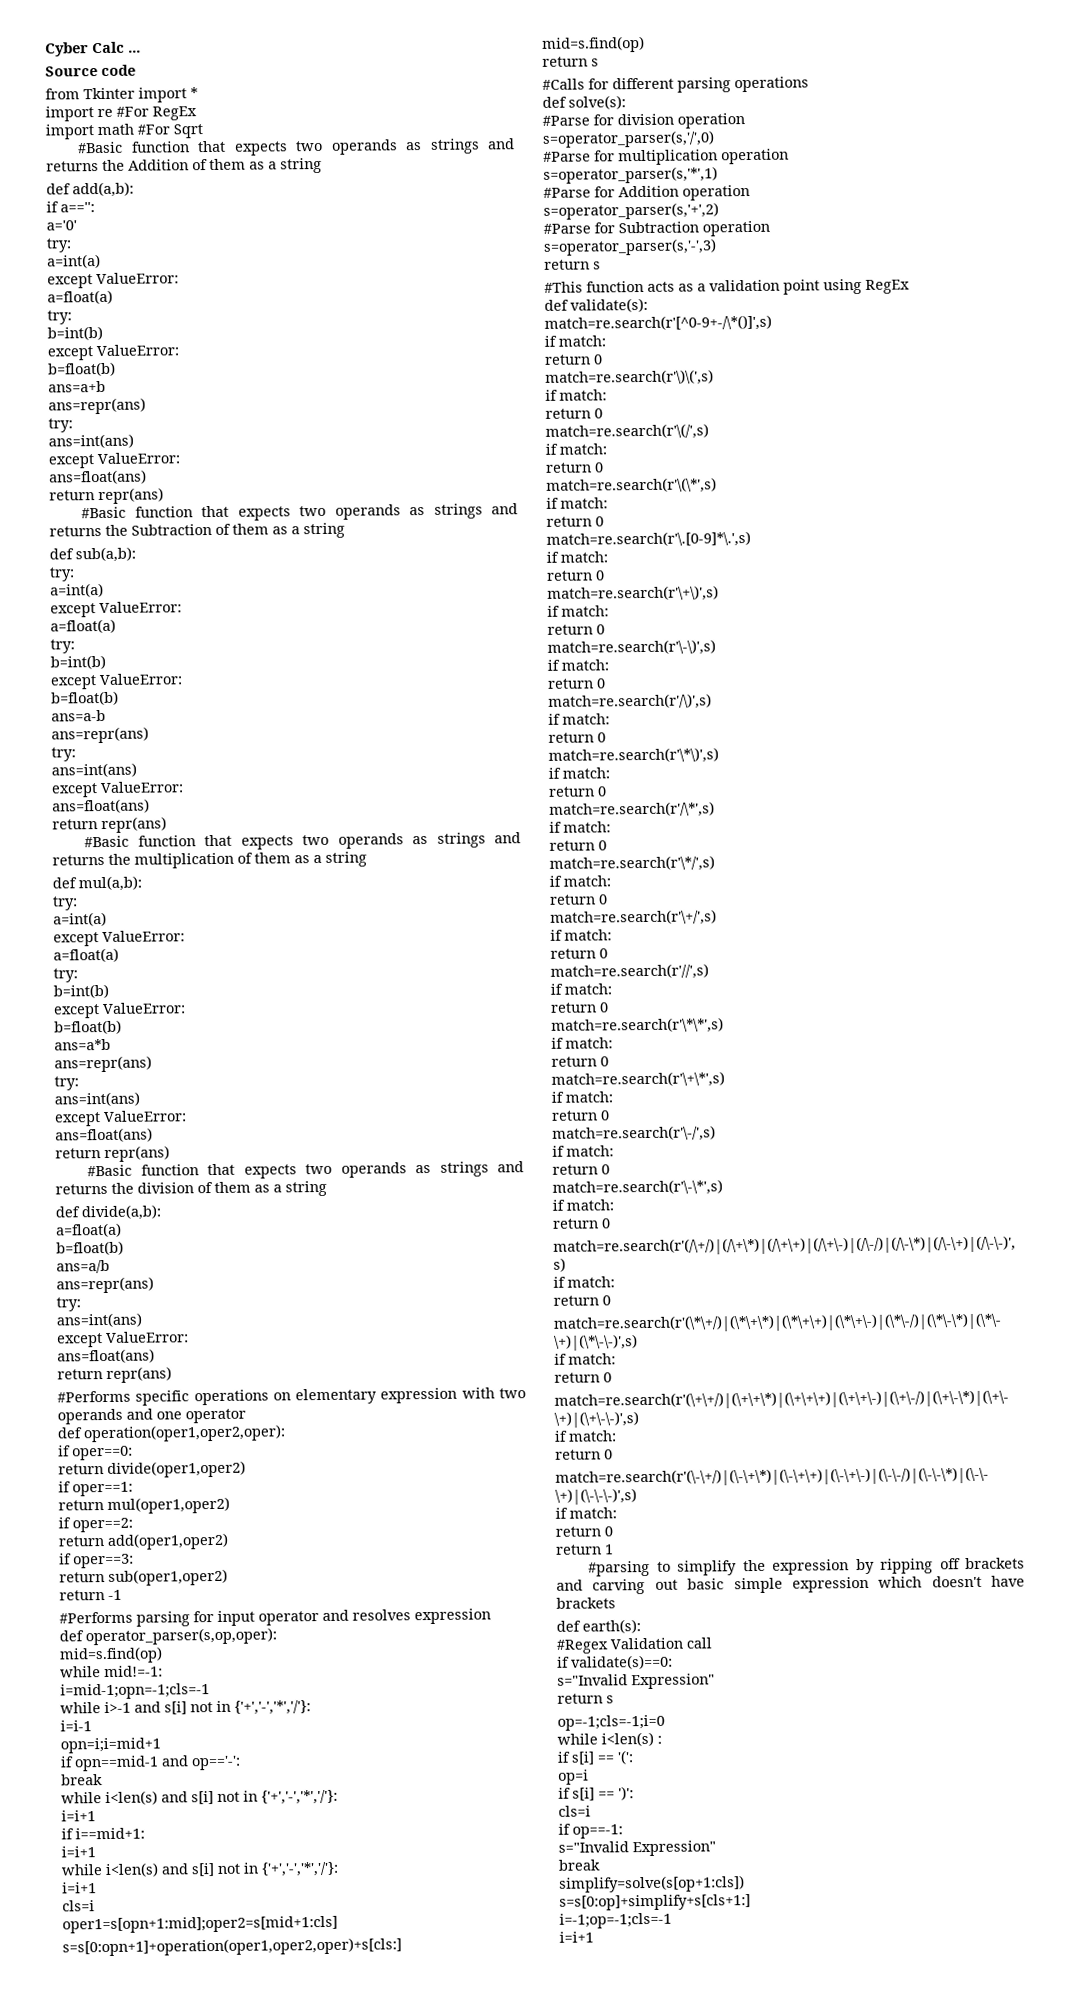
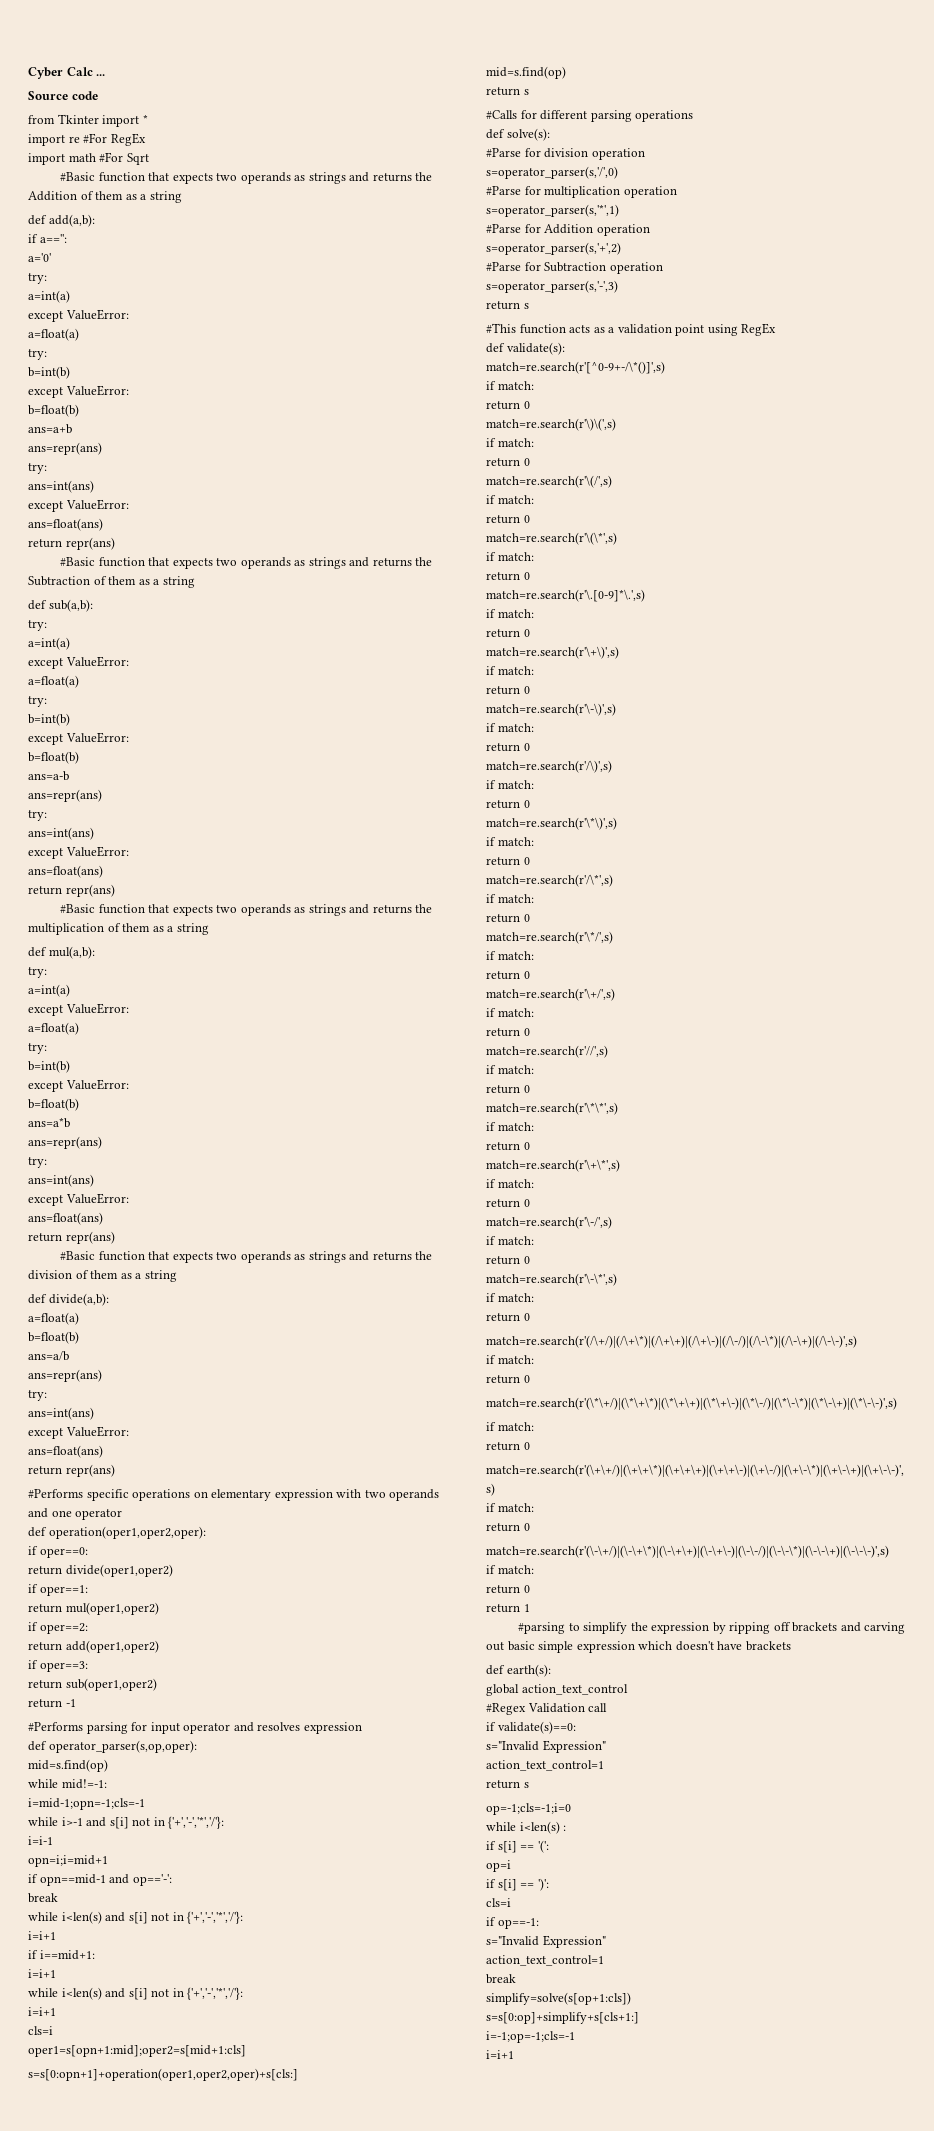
(641, 1626) none -> [486,1684,628,1696] // global action_text_control
(715, 1681) none -> [486,1760,604,1771] // action_text_control=1
(716, 1848) none -> [486,1955,604,1966] // action_text_control=1

